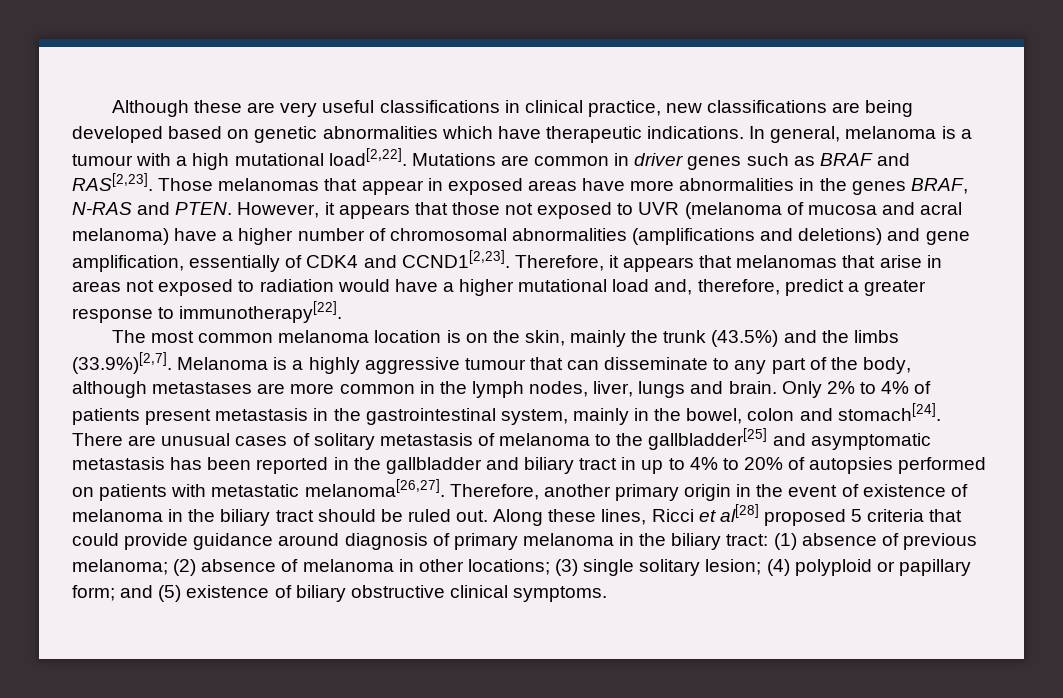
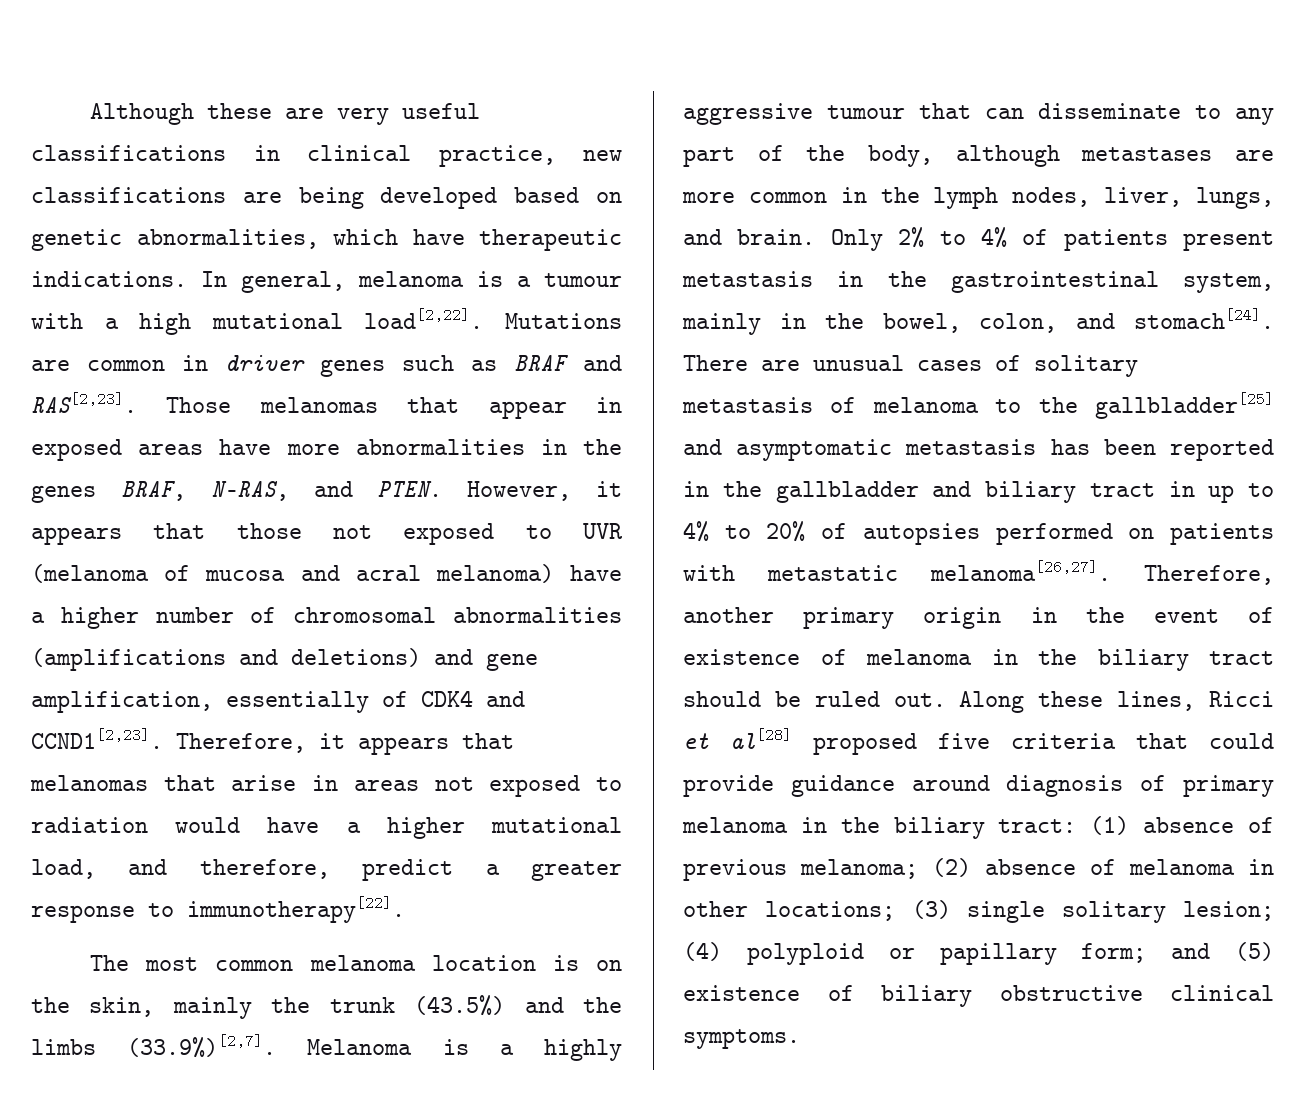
[322,126,438,139] abnormalities -> [136,229,319,249] abnormalities,
[72,202,132,215] N-RAS -> [210,481,289,501] N-RAS,
[612,279,693,295] load and, -> [31,859,168,879] load, and
[638,381,686,398] lungs -> [1196,187,1274,209] lungs,
[747,408,795,421] colon -> [979,313,1058,333] colon,
[851,509,863,522] 5 -> [938,733,990,749] five

